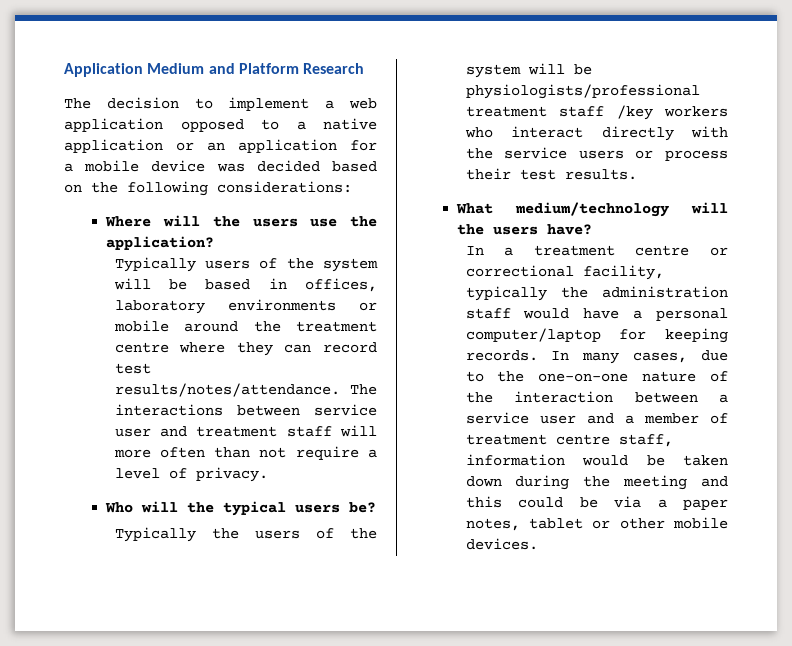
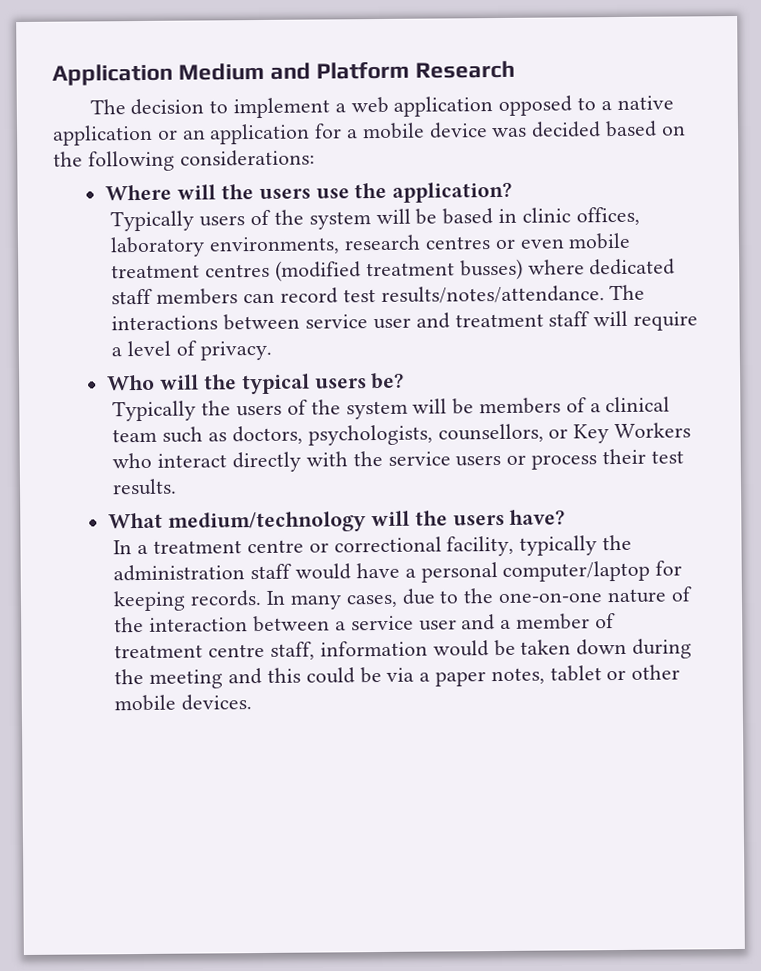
(287, 283) none -> [521,207,571,223] clinic
[227,299,377,311] [113,320,377,332] [114,342,273,356] environments or mobile around the treatment centre where they -> [209,232,632,255] [111,258,676,282] [111,288,239,305] environments, research centres or even mobile treatment centres (modified treatment busses) where dedicated staff members
[113,447,287,458] more often than not -> (629, 318) none
[465,84,700,99] [465,105,728,120] physiologists/professional treatment staff /key workers -> [478,396,671,415] [112,422,691,446] members of a clinical team such as doctors, psychologists, counsellors, or Key Workers

